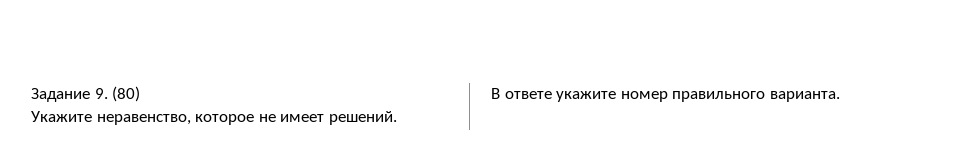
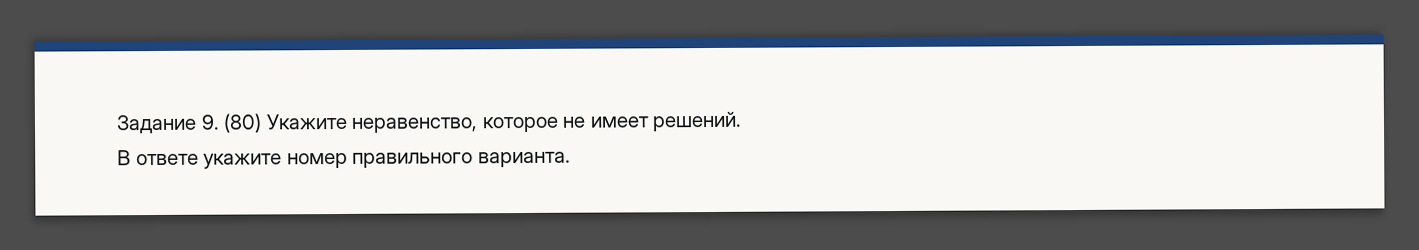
(141, 94) // -> (263, 123) none

